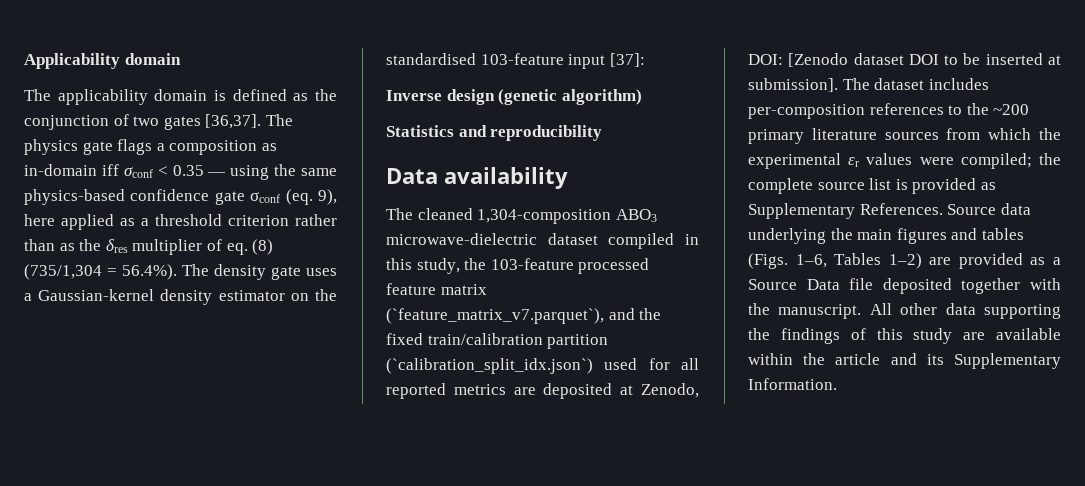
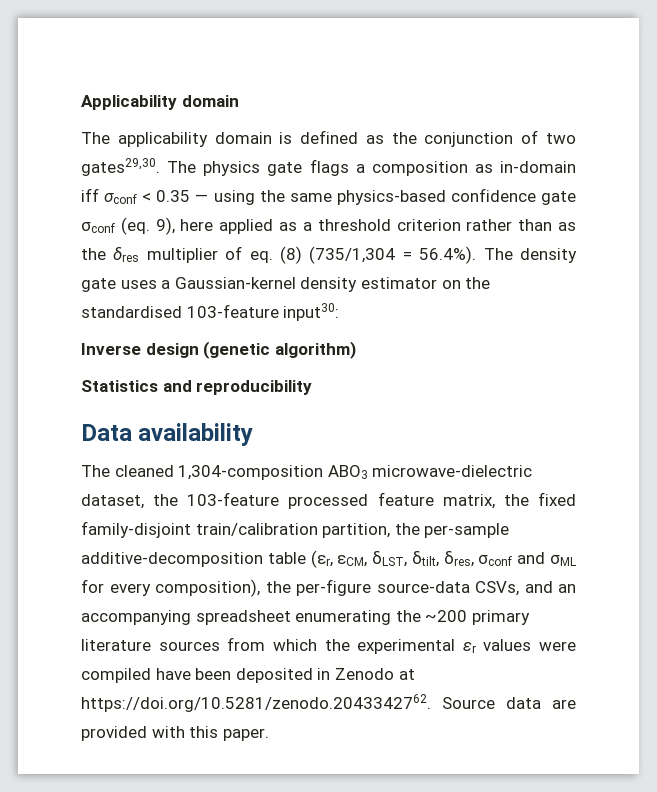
[163,114,262,130] gates [36,37]. -> [81,158,160,176] gates29,30.
[568,53,645,69] input [37]: -> [283,303,340,321] input30:
[547,233,699,249] [386,258,650,274] [386,283,487,295] [386,308,662,324] [386,333,609,349] [386,358,699,374] [386,383,699,399] [748,53,1061,67] [748,78,989,92] [748,103,963,119] dataset compiled in this study, the 103-feature processed feature matrix (`feature_matrix_v7.parquet`), and the fixed train/calibration partition (`calibration_split_idx.json`) used for all reported metrics are deposited at Zenodo, DOI: [Zenodo dataset DOI to be inserted at submission]. The dataset includes per-composition references to -> [81,492,577,509] [81,521,510,538] [81,550,576,568] [81,579,576,597] [81,610,392,625] dataset, the 103-feature processed feature matrix, the fixed family-disjoint train/calibration partition, the per-sample additive-decomposition table (εr, εCM, δLST, δtilt, δres, σconf and σML for every composition), the per-figure source-data CSVs, and an accompanying spreadsheet enumerating
[960,153,1061,169] [748,178,996,194] [748,203,1031,219] [748,228,1024,244] [748,253,1061,269] [748,278,1061,294] [748,303,1061,319] [748,328,1061,344] [748,353,1061,369] [748,378,837,390] compiled; the complete source list is provided as Supplementary References. Source data underlying the main figures and tables (Figs. 1–6, Tables 1–2) are provided as a Source Data file deposited together with the manuscript. All other data supporting the findings of this study are available within the article and its Supplementary Information. -> [81,668,415,683] [81,694,576,712] [81,726,269,741] compiled have been deposited in Zenodo at https://doi.org/10.5281/zenodo.2043342762. Source data are provided with this paper.

